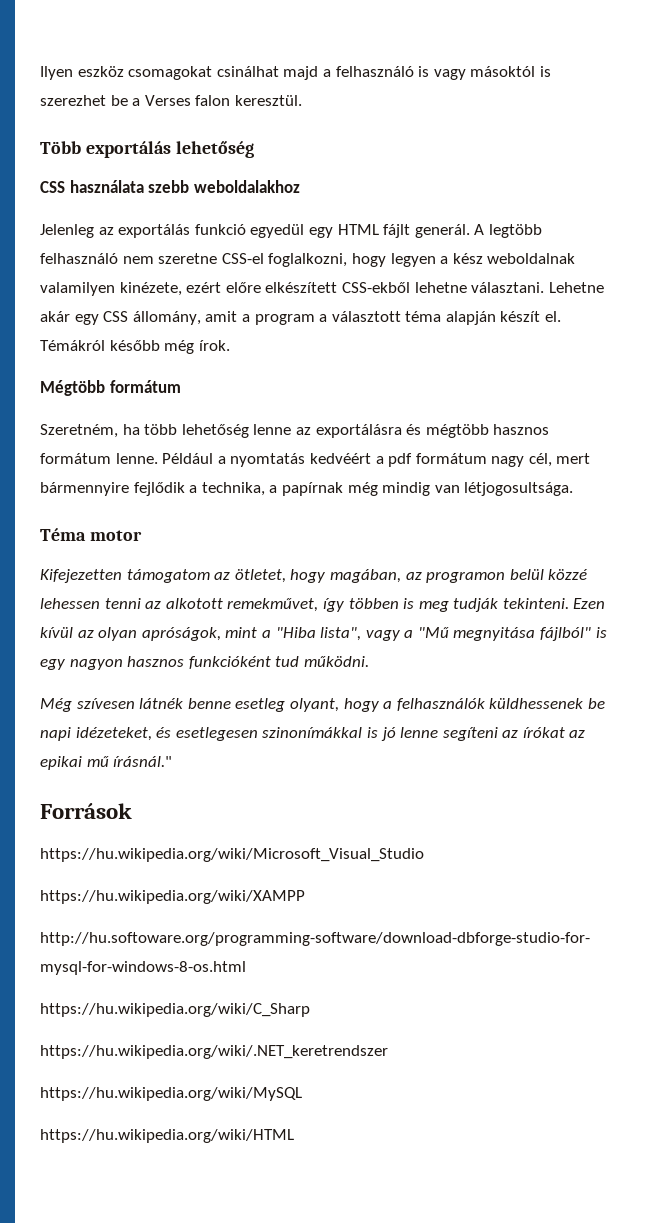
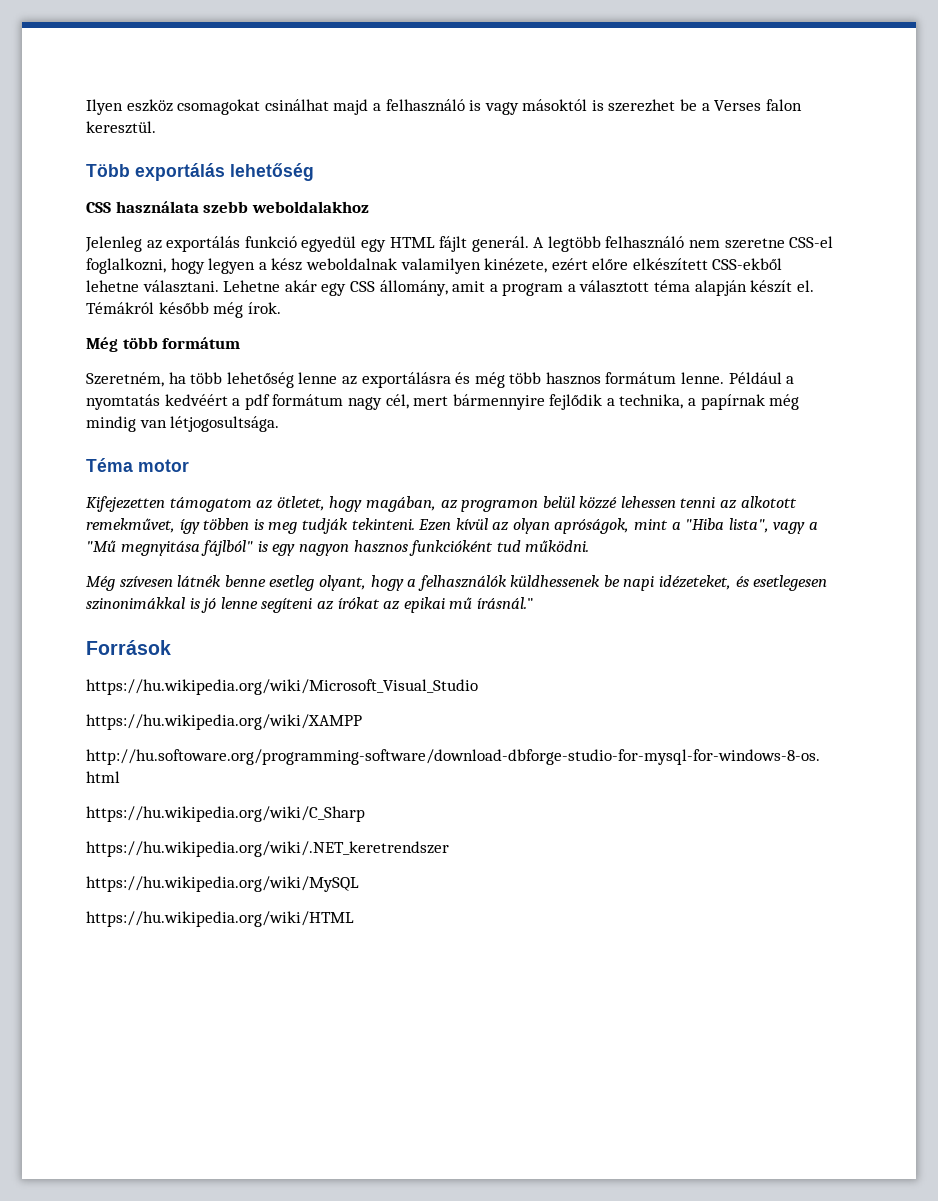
[40,380,105,396] Mégtöbb -> [86,337,158,352] Még több
[425,424,489,438] mégtöbb -> [474,372,542,388] még több
[262,727,363,738] szinonímákkal -> [86,597,185,610] szinonimákkal

